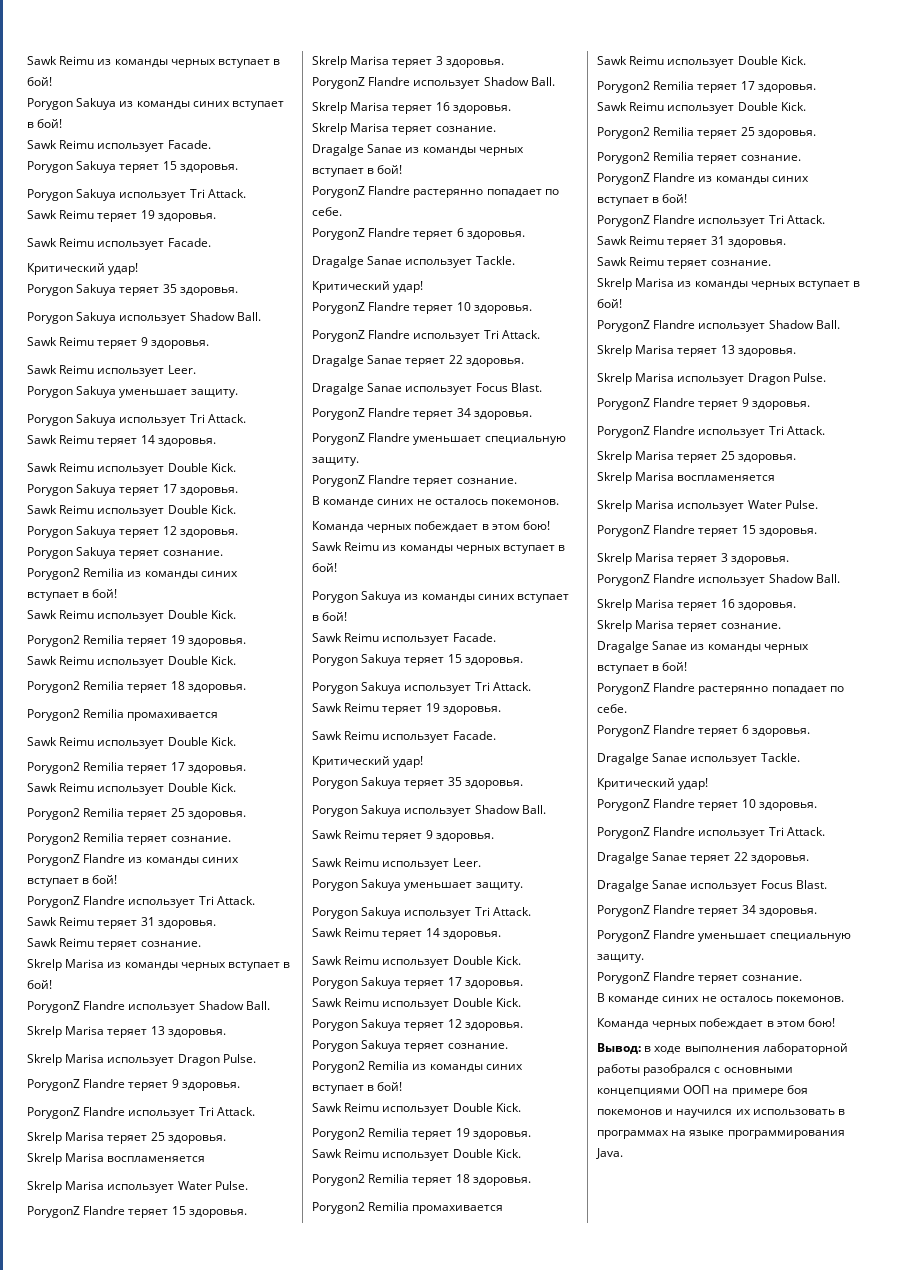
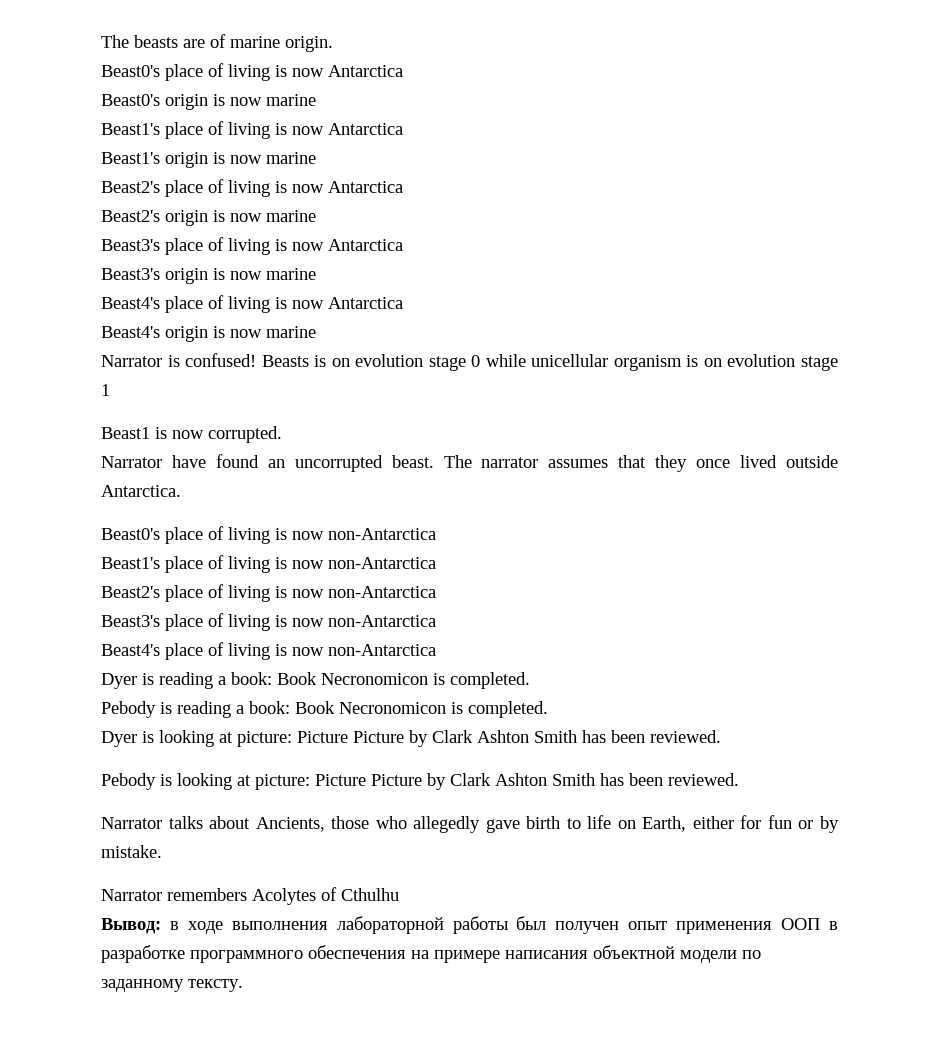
[27,56,281,68] [27,77,52,86] [27,98,285,110] [27,119,63,128] [27,140,211,152] [27,161,238,173] [27,189,246,201] [27,210,216,222] [27,238,211,250] [27,263,139,275] [27,284,238,296] [27,312,261,324] [27,337,209,349] [27,365,196,377] [27,386,238,398] [27,414,246,426] [27,435,216,447] [27,463,236,475] [27,484,238,496] [27,505,236,517] [27,526,238,538] [27,547,223,559] [27,568,238,580] [27,589,118,601] [27,610,236,622] [27,635,246,647] [27,656,236,668] [27,681,246,693] [27,709,219,721] [27,737,236,749] [27,762,246,774] [27,783,236,795] [27,808,246,820] [27,833,231,845] [27,854,239,866] [27,875,118,887] [27,896,255,908] [27,917,216,929] [27,938,201,950] [27,959,291,971] [27,980,52,989] [27,1001,270,1013] [27,1026,226,1038] [27,1054,256,1066] [27,1079,240,1091] [27,1107,255,1119] [27,1132,226,1144] [27,1153,206,1165] [27,1181,248,1193] [27,1206,247,1218] [312,56,504,68] [312,77,555,89] [312,102,511,114] [312,123,496,135] [312,144,524,156] [312,165,403,177] [312,186,559,198] [312,207,342,216] [312,228,525,240] [312,256,515,268] [312,281,424,293] [312,302,532,314] [312,330,540,342] [312,355,524,367] [312,383,542,395] [312,408,532,420] [312,433,566,445] [312,457,359,466] [312,475,517,487] [312,496,560,507] [312,521,551,533] [312,542,566,554] [312,563,337,572] [312,591,570,603] [312,612,348,621] [312,633,496,645] [312,654,523,666] [312,682,531,694] [312,703,501,715] [312,731,496,743] [312,756,424,768] [312,777,523,789] [312,805,546,817] [312,830,494,842] [312,858,481,870] [312,879,523,891] [312,907,531,919] [312,928,501,940] [312,956,521,968] [312,977,523,989] [312,998,521,1010] [312,1019,523,1031] [312,1040,508,1052] [312,1061,523,1073] [312,1082,403,1094] [312,1103,521,1115] [312,1128,531,1140] [312,1149,521,1161] [312,1174,531,1186] [312,1202,504,1214] [597,56,806,68] [597,81,816,93] [597,102,806,114] [597,127,816,139] [597,152,801,164] [597,173,809,185] [597,194,688,206] [597,215,825,227] [597,236,786,248] [597,257,771,269] [597,278,861,290] [597,299,622,308] [597,320,840,332] [597,345,796,357] [597,373,826,385] [597,398,810,410] [597,426,825,438] [597,451,796,463] [597,472,776,484] [597,500,818,512] [597,525,817,537] [597,553,789,565] [597,574,840,586] [597,599,796,611] [597,620,781,632] [597,641,809,653] [597,662,688,674] [597,683,844,695] [597,704,627,713] [597,725,810,737] [597,753,800,765] [597,778,709,790] [597,799,817,811] [597,827,825,839] [597,852,809,864] [597,880,827,892] [597,905,817,917] [597,930,851,942] [597,954,644,963] [597,972,802,984] [597,993,845,1004] [597,1018,836,1030] Sawk Reimu из команды черных вступает в бой! // Porygon Sakuya из команды синих вступает в бой! // Sawk Reimu использует Facade. // Porygon Sakuya теряет 15 здоровья. // Porygon Sakuya использует Tri Attack. // Sawk Reimu теряет 19 здоровья. // Sawk Reimu использует Facade. // Критический удар! // Porygon Sakuya теряет 35 здоровья. // Porygon Sakuya использует Shadow Ball. // Sawk Reimu теряет 9 здоровья. // Sawk Reimu использует Leer. // Porygon Sakuya уменьшает защиту. // Porygon Sakuya использует Tri Attack. // Sawk Reimu теряет 14 здоровья. // Sawk Reimu использует Double Kick. // Porygon Sakuya теряет 17 здоровья. // Sawk Reimu использует Double Kick. // Porygon Sakuya теряет 12 здоровья. // Porygon Sakuya теряет сознание. // Porygon2 Remilia из команды синих вступает в бой! // Sawk Reimu использует Double Kick. // Porygon2 Remilia теряет 19 здоровья. // Sawk Reimu использует Double Kick. // Porygon2 Remilia теряет 18 здоровья. // Porygon2 Remilia промахивается // Sawk Reimu использует Double Kick. // Porygon2 Remilia теряет 17 здоровья. // Sawk Reimu использует Double Kick. // Porygon2 Remilia теряет 25 здоровья. // Porygon2 Remilia теряет сознание. // PorygonZ Flandre из команды синих вступает в бой! // PorygonZ Flandre использует Tri Attack. // Sawk Reimu теряет 31 здоровья. // Sawk Reimu теряет сознание. // Skrelp Marisa из команды черных вступает в бой! // PorygonZ Flandre использует Shadow Ball. // Skrelp Marisa теряет 13 здоровья. // Skrelp Marisa использует Dragon Pulse. // PorygonZ Flandre теряет 9 здоровья. // PorygonZ Flandre использует Tri Attack. // Skrelp Marisa теряет 25 здоровья. // Skrelp Marisa воспламеняется // Skrelp Marisa использует Water Pulse. // PorygonZ Flandre теряет 15 здоровья. // Skrelp Marisa теряет 3 здоровья. // PorygonZ Flandre использует Shadow Ball. // Skrelp Marisa теряет 16 здоровья. // Skrelp Marisa теряет сознание. // Dragalge Sanae из команды черных вступает в бой! // PorygonZ Flandre растерянно попадает по себе. // PorygonZ Flandre теряет 6 здоровья. // Dragalge Sanae использует Tackle. // Критический удар! // PorygonZ Flandre теряет 10 здоровья. // PorygonZ Flandre использует Tri Attack. // Dragalge Sanae теряет 22 здоровья. // Dragalge Sanae использует Focus Blast. // PorygonZ Flandre теряет 34 здоровья. // PorygonZ Flandre уменьшает специальную защиту. // PorygonZ Flandre теряет сознание. // В команде синих не осталось покемонов. // Команда черных побеждает в этом бою! Sawk Reimu из команды черных вступает в бой! // Porygon Sakuya из команды синих вступает в бой! // Sawk Reimu использует Facade. // Porygon Sakuya теряет 15 здоровья. // Porygon Sakuya использует Tri Attack. // Sawk Reimu теряет 19 здоровья. // Sawk Reimu использует Facade. // Критический удар! // Porygon Sakuya теряет 35 здоровья. // Porygon Sakuya использует Shadow Ball. // Sawk Reimu теряет 9 здоровья. // Sawk Reimu использует Leer. // Porygon Sakuya уменьшает защиту. // Porygon Sakuya использует Tri Attack. // Sawk Reimu теряет 14 здоровья. // Sawk Reimu использует Double Kick. // Porygon Sakuya теряет 17 здоровья. // Sawk Reimu использует Double Kick. // Porygon Sakuya теряет 12 здоровья. // Porygon Sakuya теряет сознание. // Porygon2 Remilia из команды синих вступает в бой! // Sawk Reimu использует Double Kick. // Porygon2 Remilia теряет 19 здоровья. // Sawk Reimu использует Double Kick. // Porygon2 Remilia теряет 18 здоровья. // Porygon2 Remilia промахивается // Sawk Reimu использует Double Kick. // Porygon2 Remilia теряет 17 здоровья. // Sawk Reimu использует Double Kick. // Porygon2 Remilia теряет 25 здоровья. // Porygon2 Remilia теряет сознание. // PorygonZ Flandre из команды синих вступает в бой! // PorygonZ Flandre использует Tri Attack. // Sawk Reimu теряет 31 здоровья. // Sawk Reimu теряет сознание. // Skrelp Marisa из команды черных вступает в бой! // PorygonZ Flandre использует Shadow Ball. // Skrelp Marisa теряет 13 здоровья. // Skrelp Marisa использует Dragon Pulse. // PorygonZ Flandre теряет 9 здоровья. // PorygonZ Flandre использует Tri Attack. // Skrelp Marisa теряет 25 здоровья. // Skrelp Marisa воспламеняется // Skrelp Marisa использует Water Pulse. // PorygonZ Flandre теряет 15 здоровья. // Skrelp Marisa теряет 3 здоровья. // PorygonZ Flandre использует Shadow Ball. // Skrelp Marisa теряет 16 здоровья. // Skrelp Marisa теряет сознание. // Dragalge Sanae из команды черных вступает в бой! // PorygonZ Flandre растерянно попадает по себе. // PorygonZ Flandre теряет 6 здоровья. // Dragalge Sanae использует Tackle. // Критический удар! // PorygonZ Flandre теряет 10 здоровья. // PorygonZ Flandre использует Tri Attack. // Dragalge Sanae теряет 22 здоровья. // Dragalge Sanae использует Focus Blast. // PorygonZ Flandre теряет 34 здоровья. // PorygonZ Flandre уменьшает специальную защиту. // PorygonZ Flandre теряет сознание. // В команде синих не осталось покемонов. // Команда черных побеждает в этом бою! -> [101,34,333,52] [101,63,403,81] [101,94,316,110] [101,121,403,139] [101,152,316,168] [101,179,403,197] [101,210,316,226] [101,237,403,255] [101,268,316,284] [101,295,403,313] [101,326,316,342] [101,353,838,371] [101,384,110,396] [101,426,282,443] [101,454,838,472] [101,485,181,497] [101,526,436,544] [101,555,436,573] [101,584,436,602] [101,613,436,631] [101,642,436,660] [101,672,530,689] [101,701,548,718] [101,730,721,747] [101,773,739,790] [101,815,839,833] [101,845,162,858] [101,887,399,905] The beasts are of marine origin. // Beast0's place of living is now Antarctica // Beast0's origin is now marine // Beast1's place of living is now Antarctica // Beast1's origin is now marine // Beast2's place of living is now Antarctica // Beast2's origin is now marine // Beast3's place of living is now Antarctica // Beast3's origin is now marine // Beast4's place of living is now Antarctica // Beast4's origin is now marine // Narrator is confused! Beasts is on evolution stage 0 while unicellular organism is on evolution stage 1 // Beast1 is now corrupted. // Narrator have found an uncorrupted beast. The narrator assumes that they once lived outside Antarctica. // Beast0's place of living is now non-Antarctica // Beast1's place of living is now non-Antarctica // Beast2's place of living is now non-Antarctica // Beast3's place of living is now non-Antarctica // Beast4's place of living is now non-Antarctica // Dyer is reading a book: Book Necronomicon is completed. // Pebody is reading a book: Book Necronomicon is completed. // Dyer is looking at picture: Picture Picture by Clark Ashton Smith has been reviewed. // Pebody is looking at picture: Picture Picture by Clark Ashton Smith has been reviewed. // Narrator talks about Ancients, those who allegedly gave birth to life on Earth, either for fun or by mistake. // Narrator remembers Acolytes of Cthulhu
[643,1064,793,1076] [597,1085,808,1097] [597,1109,846,1118] [597,1130,845,1139] [596,1148,623,1159] разобрался с основными концепциями ООП на примере боя покемонов и научился их использовать в программах на языке программирования Java. -> [516,916,838,934] [101,945,761,963] [101,979,243,992] был получен опыт применения ООП в разработке программного обеспечения на примере написания объектной модели по заданному тексту.

